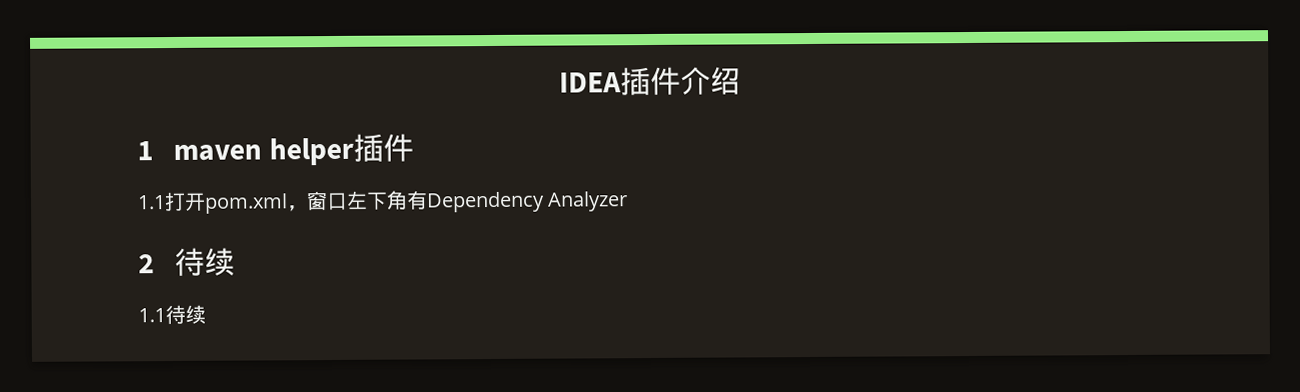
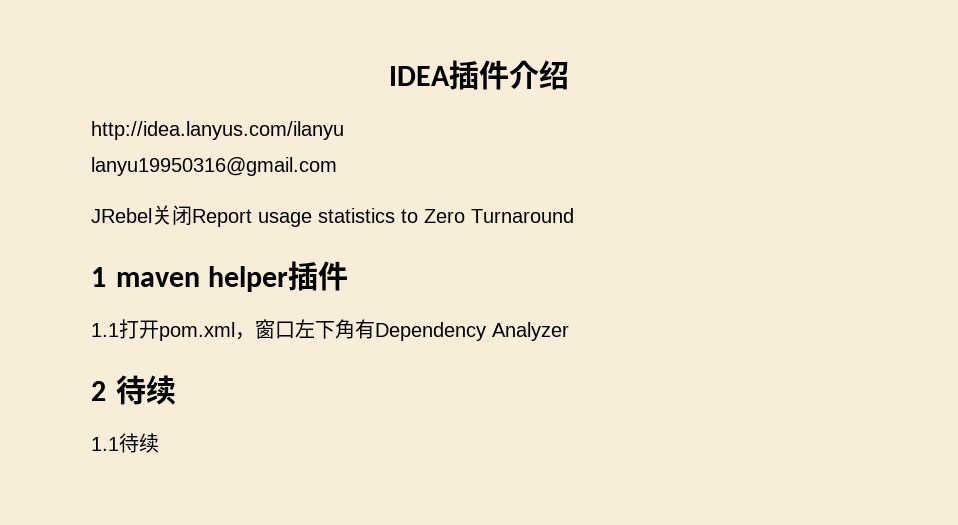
(741, 80) none -> [91,121,344,140] [91,157,337,176] [91,205,574,227] // http://idea.lanyus.com/ilanyu // lanyu19950316@gmail.com // JRebel关闭Report usage statistics to Zero Turnaround

